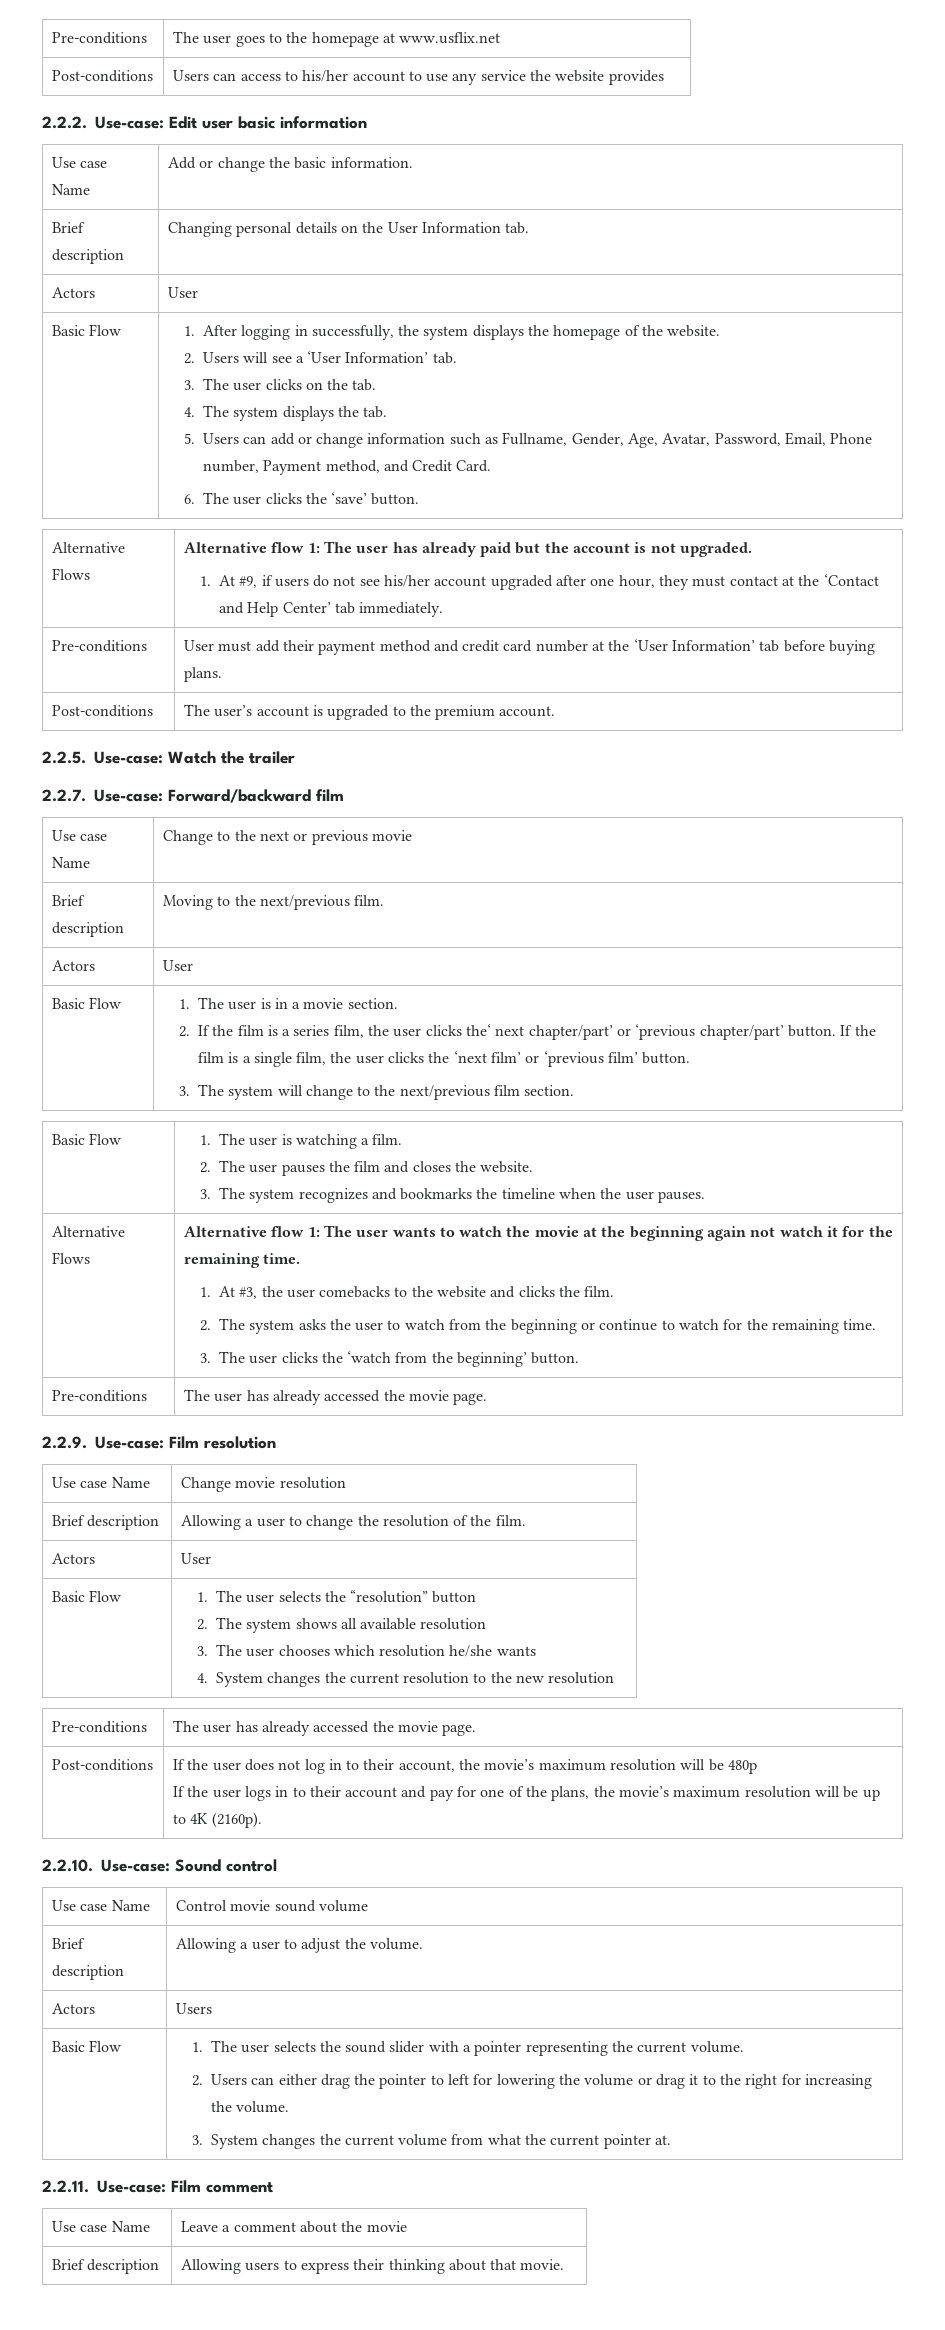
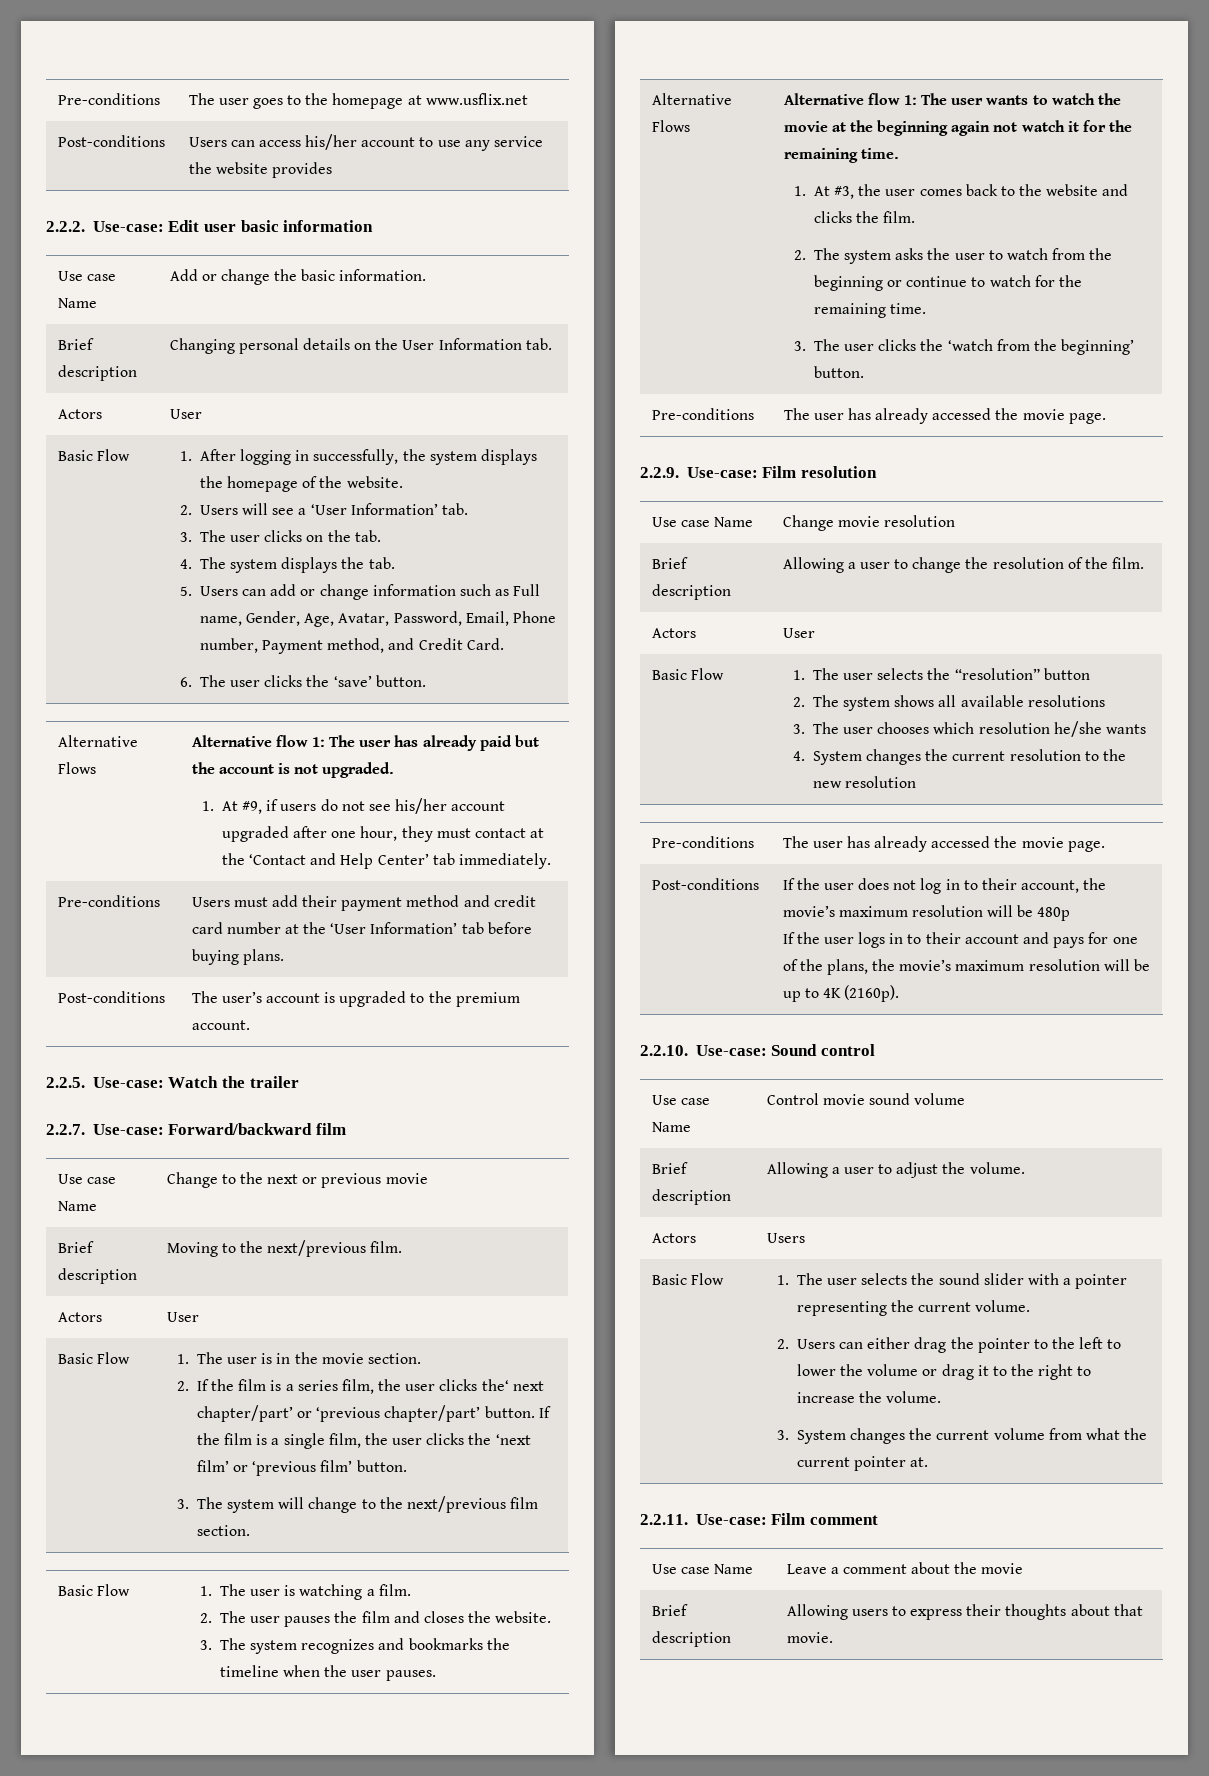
[284,71,298,81] to -> (301, 143) none
[502,432,568,446] Fullname, -> [513,584,541,596] [199,616,242,626] Full name,
[183,640,214,651] User -> [191,897,230,907] Users
[292,1002,301,1009] a -> [294,1352,318,1364] the
[319,1286,391,1298] comebacks -> [919,184,998,196] comes back
[420,1618,487,1630] resolution -> [1027,695,1105,707] resolutions
[429,1789,454,1801] pay -> [1053,937,1085,948] pays
[448,2074,555,2089] left for lowering -> [1052,1337,1122,1349] [796,1364,836,1376] the left to lower
[781,2074,872,2089] for increasing -> [1077,1366,1092,1376] [796,1392,855,1403] to increase
[388,2259,445,2274] thinking -> [1005,1604,1067,1620] thoughts

